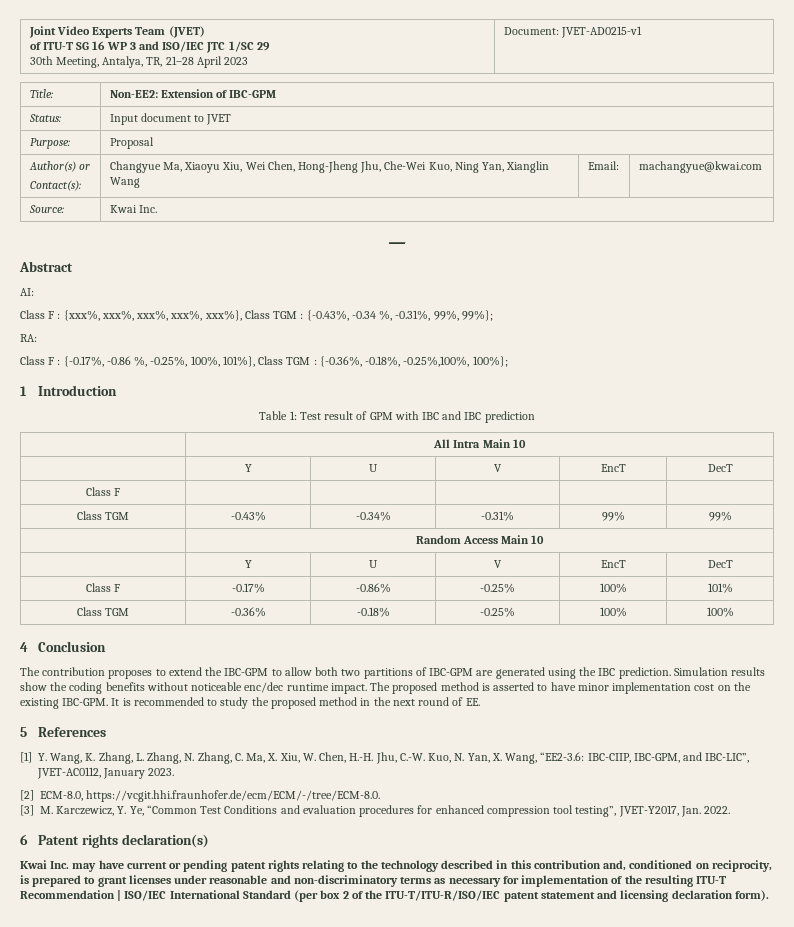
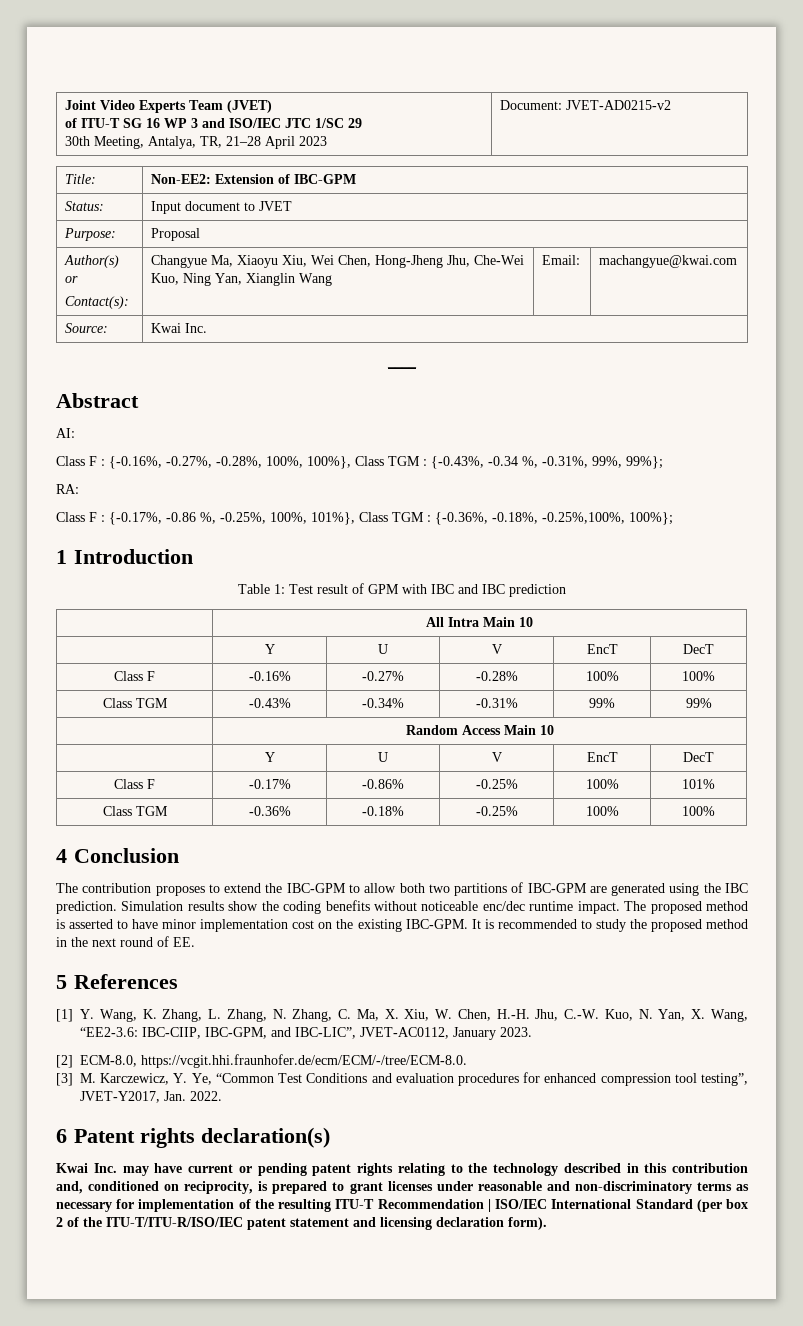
[560,26,642,38] JVET-AD0215-v1 -> [565,100,671,110] JVET-AD0215-v2
[63,310,242,321] {xxx%, xxx%, xxx%, xxx%, xxx%}, -> [109,456,351,469] {-0.16%, -0.27%, -0.28%, 100%, 100%},
(121, 492) | | | | -> [248,671,291,681] [362,671,404,681] [475,671,518,681] [585,671,619,681] [682,671,715,681] -0.16% | -0.27% | -0.28% | 100% | 100%

